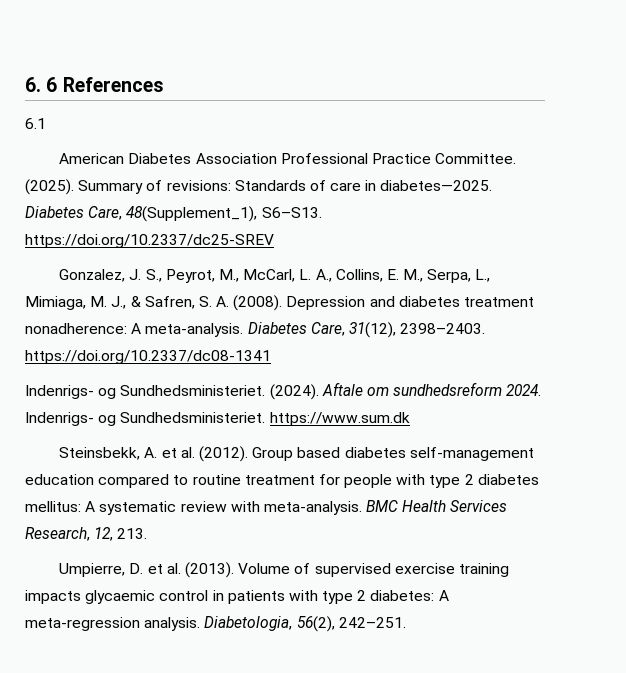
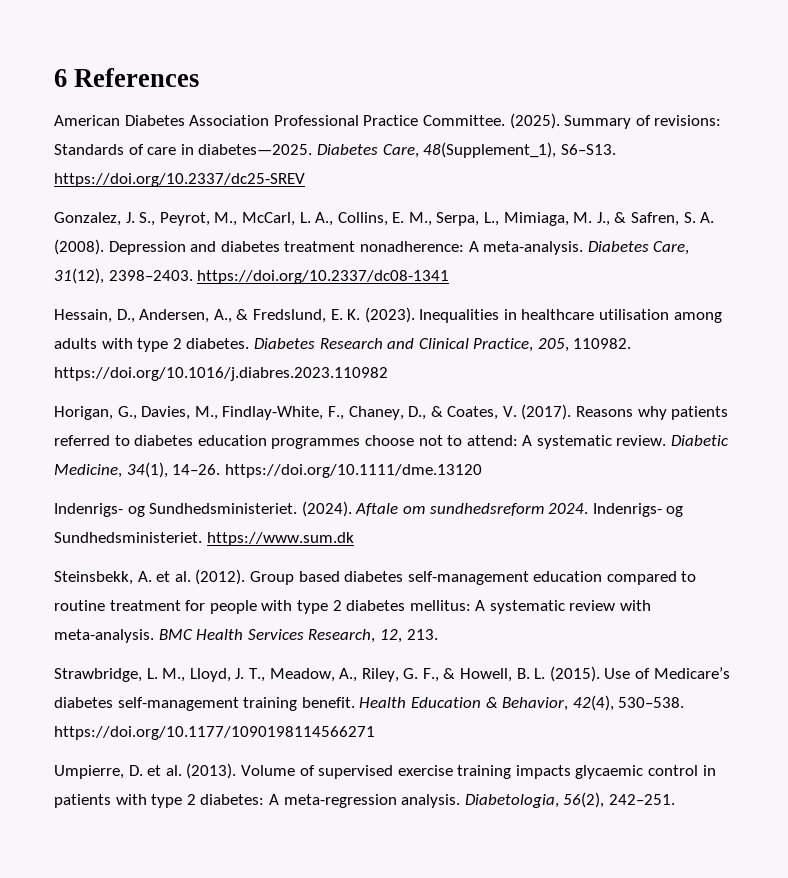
[25,77,41,92] 6. -> (54, 78) none
[25,118,46,129] // 6.1 -> (200, 77) none
(271, 357) none -> [54,307,722,323] [54,338,632,352] [54,367,388,381] [54,404,729,420] [54,435,730,449] [54,462,482,478] // Hessain, D., Andersen, A., & Fredslund, E. K. (2023). Inequalities in healthcare utilisation among adults with type 2 diabetes. Diabetes Research and Clinical Practice, 205, 110982. https://doi.org/10.1016/j.diabres.2023.110982 // Horigan, G., Davies, M., Findlay-White, F., Chaney, D., & Coates, V. (2017). Reasons why patients referred to diabetes education programmes choose not to attend: A systematic review. Diabetic Medicine, 34(1), 14–26. https://doi.org/10.1111/dme.13120
(148, 533) none -> [54,666,730,682] [54,695,685,711] [54,726,375,740] // Strawbridge, L. M., Lloyd, J. T., Meadow, A., Riley, G. F., & Howell, B. L. (2015). Use of Medicare’s diabetes self-management training benefit. Health Education & Behavior, 42(4), 530–538. https://doi.org/10.1177/1090198114566271

